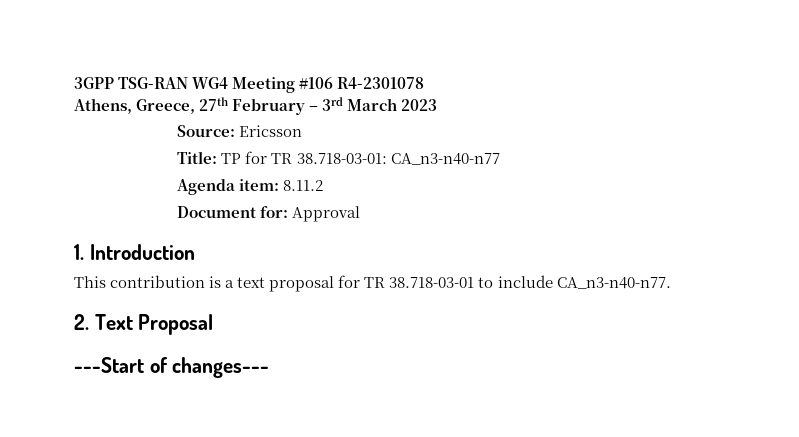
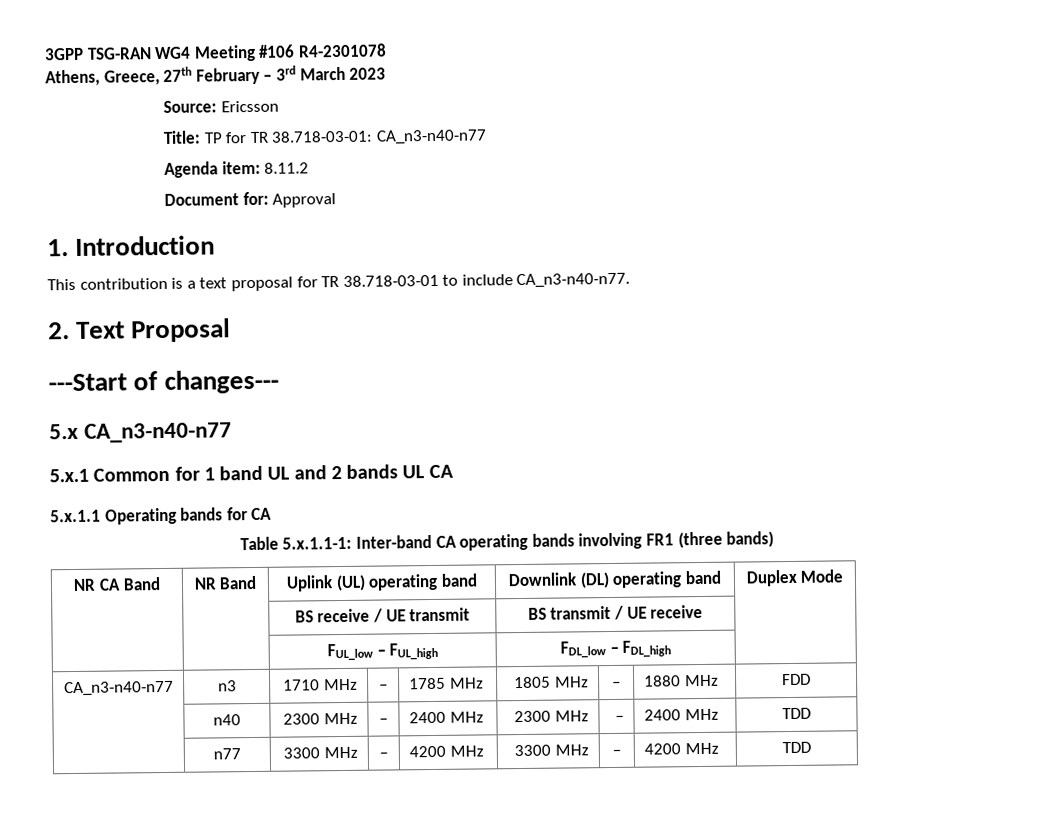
(270, 367) none -> [49,422,233,443] [49,464,454,483] [50,507,273,525] [239,531,775,551] [73,577,161,591] [193,575,258,590] [286,573,478,592] [508,570,721,589] [745,569,844,587] [294,607,471,623] [527,604,704,620] [326,642,439,661] [559,640,672,658] [63,680,174,697] [217,680,237,692] [283,678,359,691] [379,684,388,690] [408,677,484,690] [514,676,590,689] [612,681,621,687] [643,674,719,687] [782,673,811,686] [213,714,242,726] [283,712,359,725] [379,718,388,724] [408,711,484,724] [514,710,590,723] [615,715,625,721] [643,708,719,721] [782,707,811,720] [213,748,242,760] [283,746,359,759] [379,752,388,758] [408,745,484,758] [514,744,590,757] [612,749,621,755] [643,742,719,755] [782,741,811,754] // 5.x CA_n3-n40-n77 // 5.x.1 Common for 1 band UL and 2 bands UL CA // 5.x.1.1 Operating bands for CA // Table 5.x.1.1-1: Inter-band CA operating bands involving FR1 (three bands) // NR CA Band | NR Band | Uplink (UL) operating band | Downlink (DL) operating band | Duplex Mode // | | BS receive / UE transmit | BS transmit / UE receive | // | | FUL_low – FUL_high | FDL_low – FDL_high | // CA_n3-n40-n77 | n3 | 1710 MHz | – | 1785 MHz | 1805 MHz | – | 1880 MHz | FDD // | n40 | 2300 MHz | – | 2400 MHz | 2300 MHz | – | 2400 MHz | TDD // | n77 | 3300 MHz | – | 4200 MHz | 3300 MHz | – | 4200 MHz | TDD

